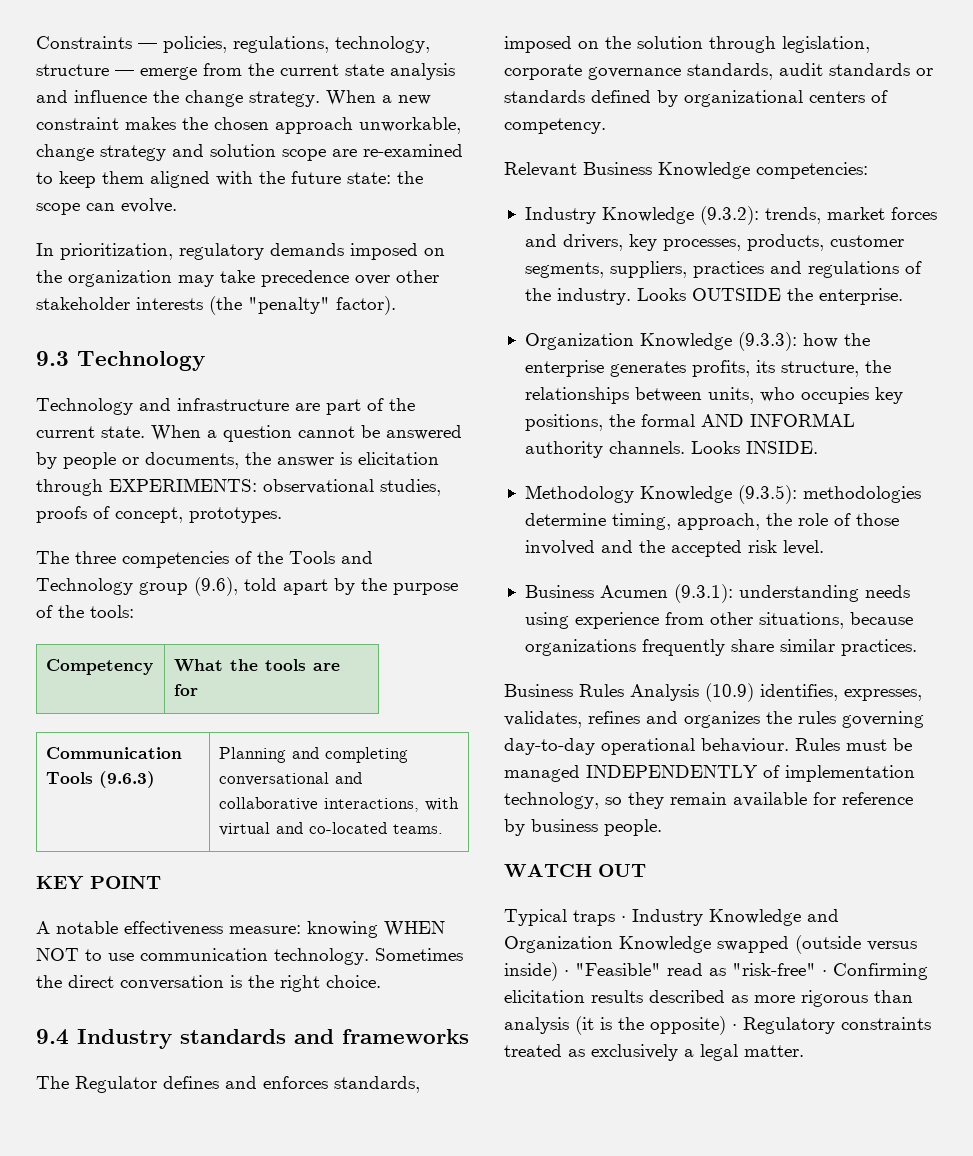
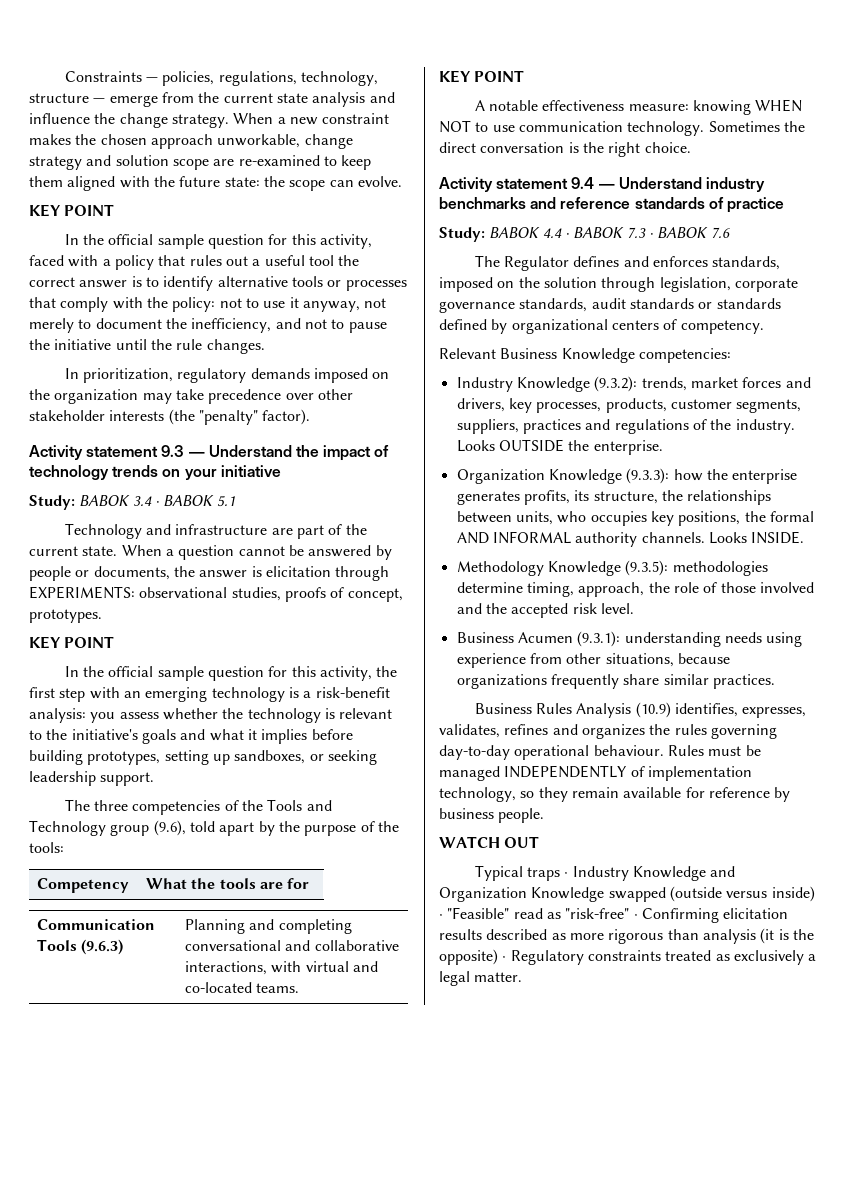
(177, 205) none -> [29,204,115,217] [64,234,372,249] [29,255,360,270] [29,276,407,291] [29,297,387,312] [29,318,387,333] [29,339,265,354] // KEY POINT // In the official sample question for this activity, faced with a policy that rules out a useful tool the correct answer is to identify alternative tools or processes that comply with the policy: not to use it anyway, not merely to document the inefficiency, and not to pause the initiative until the rule changes.
[36,351,205,371] 9.3 Technology -> [29,445,390,461] [29,465,281,480] [29,495,235,510] Activity statement 9.3 — Understand the impact of technology trends on your initiative // Study: BABOK 3.4 · BABOK 5.1
(282, 515) none -> [29,636,115,649] [64,666,398,681] [29,687,390,702] [29,708,393,723] [29,729,353,744] [29,750,377,765] [29,771,155,786] // KEY POINT // In the official sample question for this activity, the first step with an emerging technology is a risk-benefit analysis: you assess whether the technology is relevant to the initiative's goals and what it implies before building prototypes, setting up sandboxes, or seeking leadership support.
[36,1029,469,1049] 9.4 Industry standards and frameworks -> [439,177,765,192] [439,197,784,213] [439,227,730,242] Activity statement 9.4 — Understand industry benchmarks and reference standards of practice // Study: BABOK 4.4 · BABOK 7.3 · BABOK 7.6

